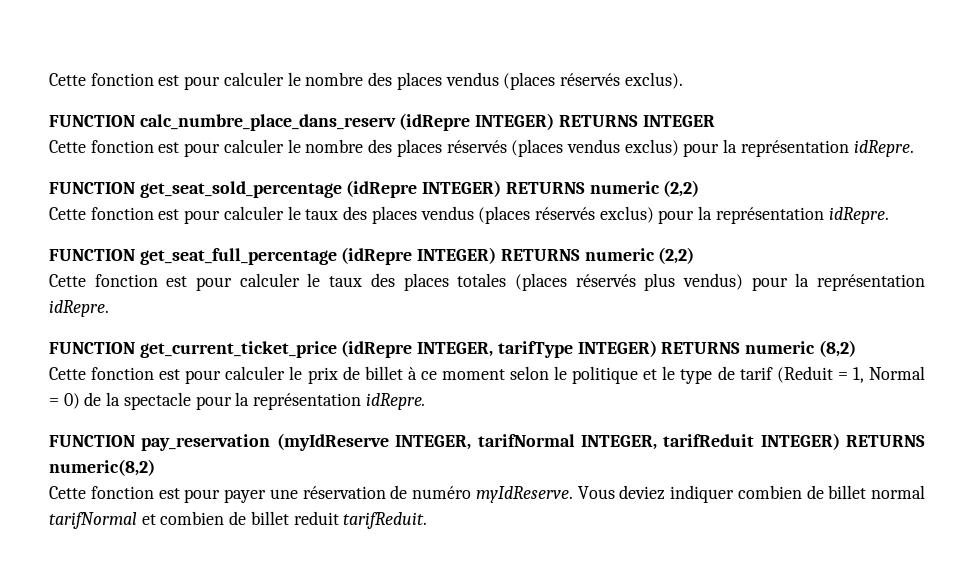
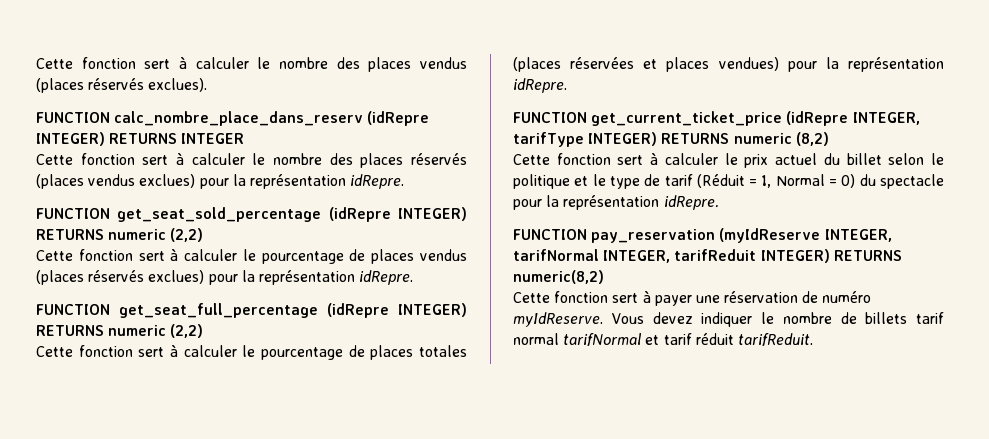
[49,73,221,90] Cette fonction est pour -> [36,56,187,69] Cette fonction sert à
[624,72,683,89] [49,114,396,131] exclus). // FUNCTION calc_numbre_place_dans_reserv -> [148,78,208,92] [36,111,364,126] exclues). // FUNCTION calc_nombre_place_dans_reserv
[158,142,221,157] est pour -> [142,152,184,165] sert à
[624,139,679,156] exclus) -> [139,174,196,188] exclues)
[158,206,654,224] est pour calculer le taux des places vendus (places réservés exclus) -> [138,248,467,264] [36,270,205,285] sert à calculer le pourcentage de places vendus (places réservés exclues)
[166,273,743,291] est pour calculer le taux des places totales (places réservés plus vendus) -> [138,344,467,360] [513,57,779,72] sert à calculer le pourcentage de places totales (places réservées et places vendues)
[159,369,222,384] est pour -> [617,152,659,165] sert à
[342,366,505,380] de billet à ce moment -> [775,153,882,165] actuel du billet
[776,366,833,383] (Reduit -> [696,174,745,188] (Réduit
[84,392,121,406] de la -> [859,174,876,186] du
[158,488,221,503] est pour -> [612,290,651,303] sert à
[619,485,925,503] [49,511,339,529] deviez indiquer combien de billet normal tarifNormal et combien de billet reduit -> [652,312,944,327] [513,333,734,346] devez indiquer le nombre de billets tarif normal tarifNormal et tarif réduit

